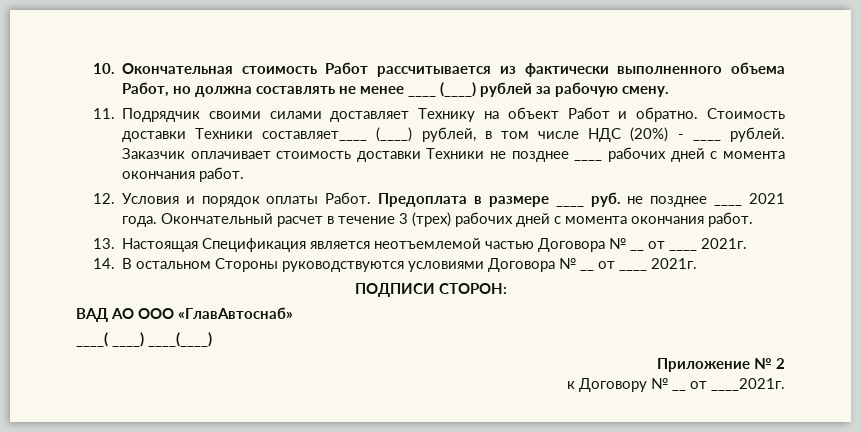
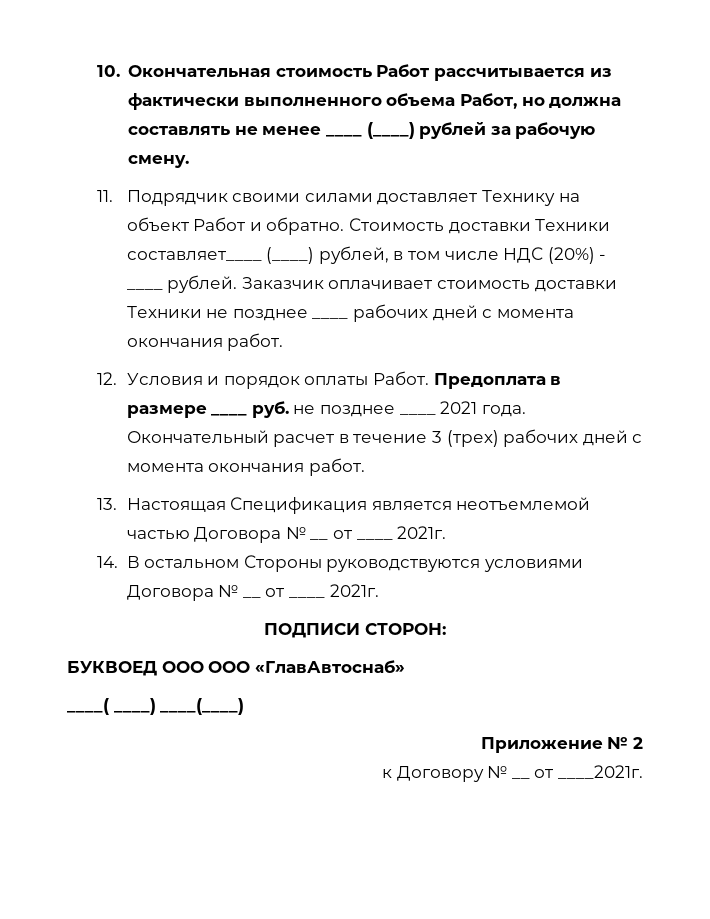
[76,308,134,322] ВАД АО -> [67,661,204,676] БУКВОЕД ООО

